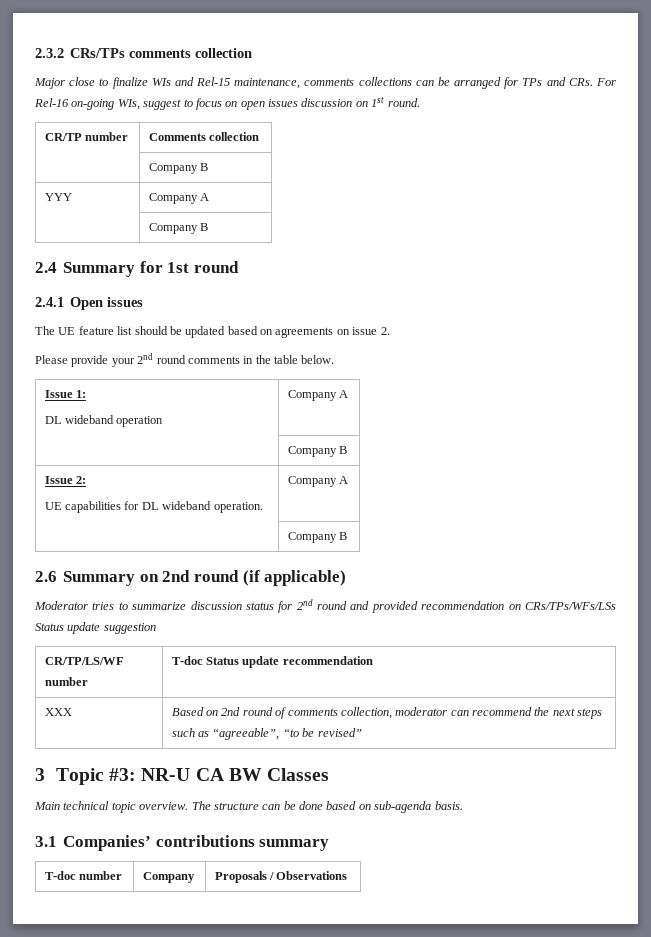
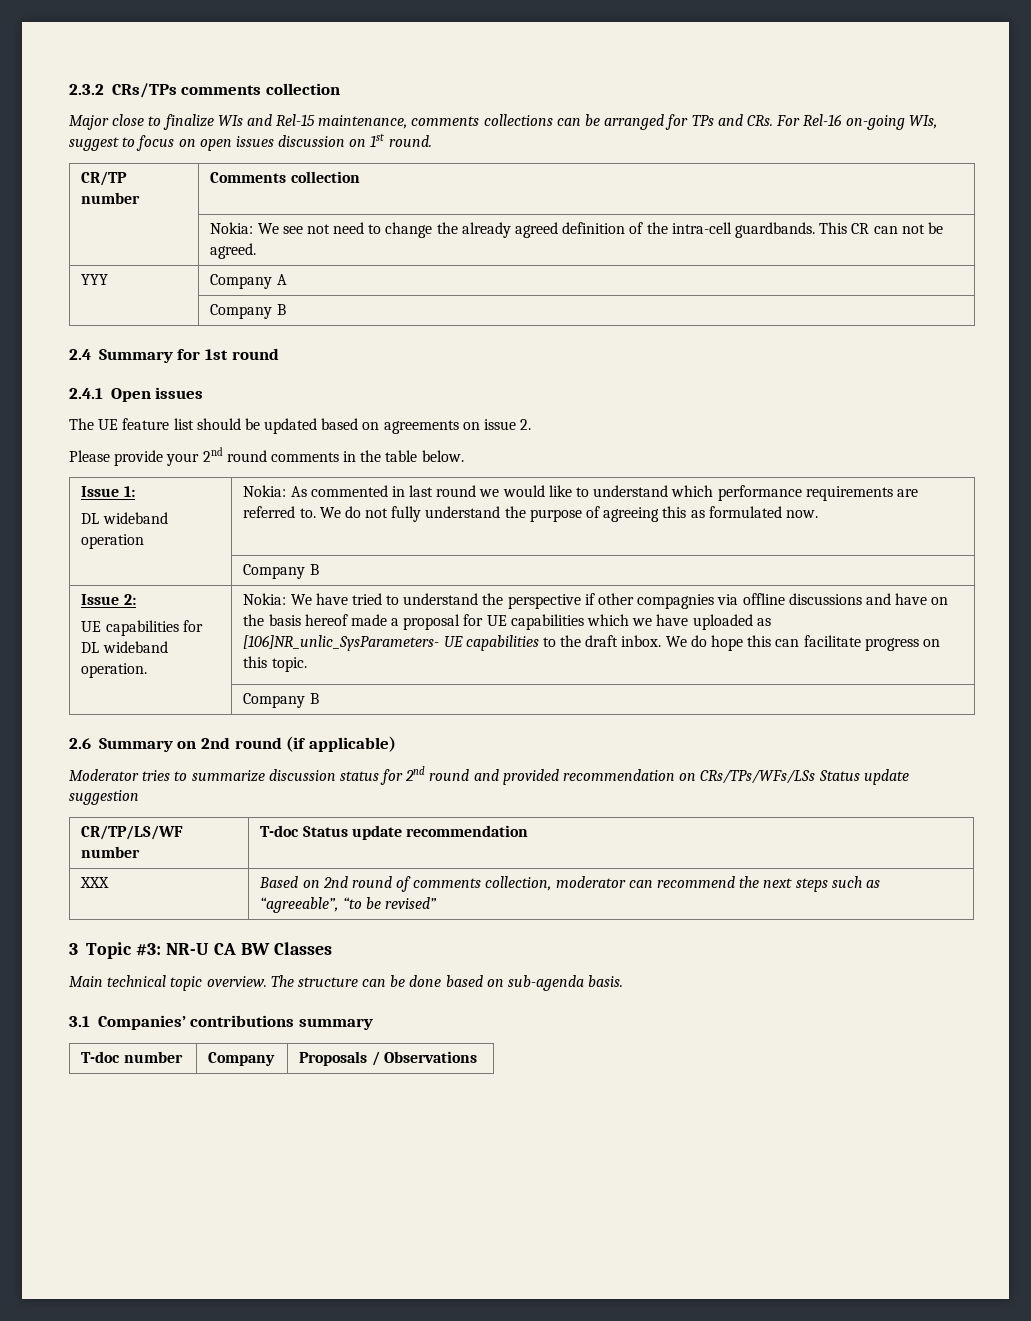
[148,163,209,174] Company B -> [210,222,943,238] [210,243,257,259] Nokia: We see not need to change the already agreed definition of the intra-cell guardbands. This CR can not be agreed.
[287,390,349,401] Company A -> [243,485,918,501] [243,506,818,522] Nokia: As commented in last round we would like to understand which performance requirements are referred to. We do not fully understand the purpose of agreeing this as formulated now.
[287,476,349,487] Company A -> [243,593,949,609] [243,614,771,630] [243,635,940,651] [243,656,307,672] Nokia: We have tried to understand the perspective if other compagnies via offline discussions and have on the basis hereof made a proposal for UE capabilities which we have uploaded as [106]NR_unlic_SysParameters- UE capabilities to the draft inbox. We do hope this can facilitate progress on this topic.

